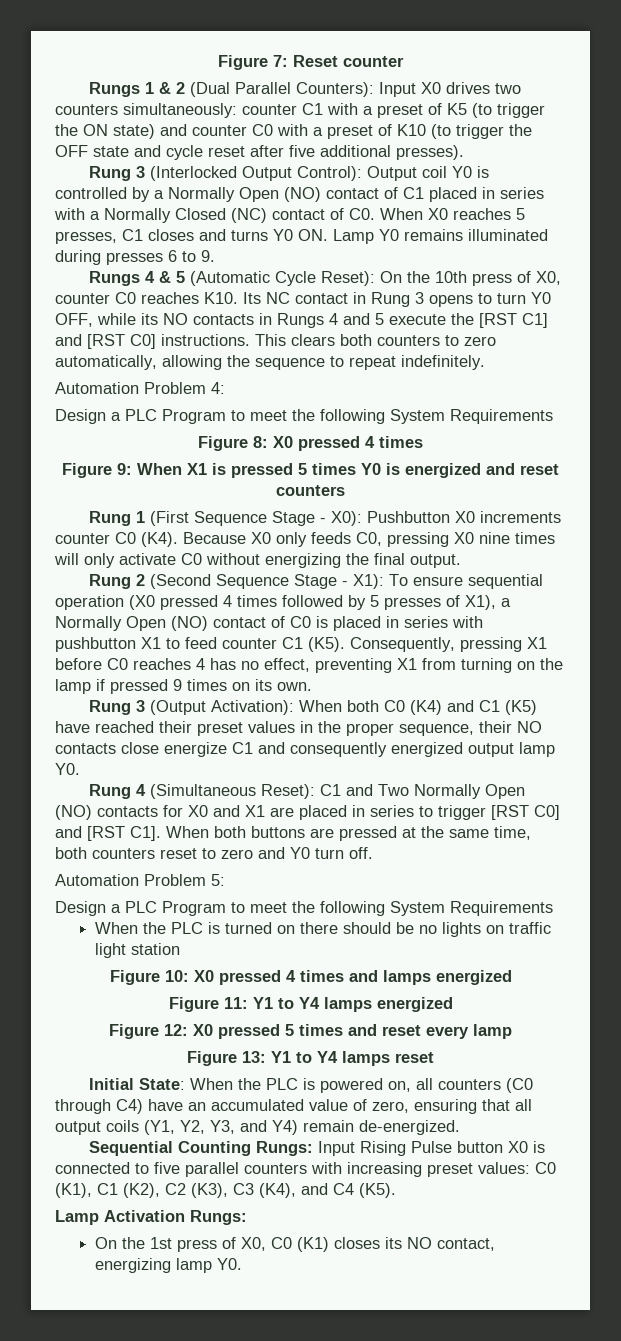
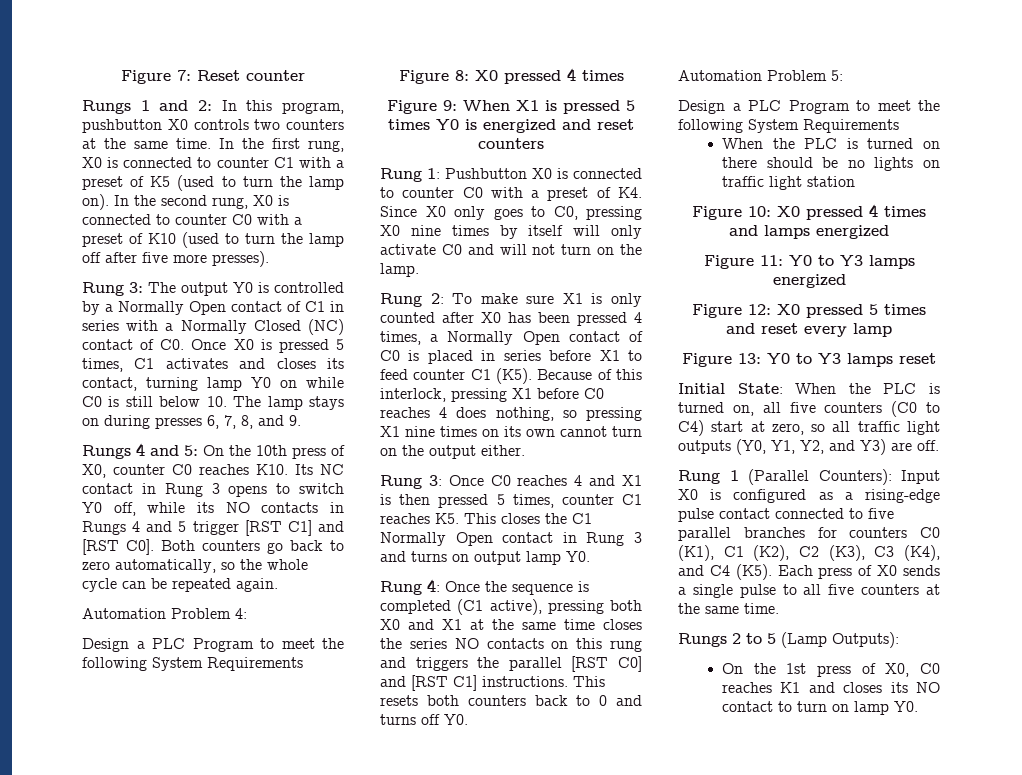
[159,82,522,97] [55,103,237,118] & 2 (Dual Parallel Counters): Input X0 drives two counters simultaneously: -> [159,100,344,114] [82,119,344,133] [82,138,344,152] [82,157,212,168] and 2: In this program, pushbutton X0 controls two counters at the same time. In the first rung, X0 is connected to
[472,103,545,118] [55,124,187,139] (to trigger the ON state) and -> [177,175,344,191] [82,194,289,210] [82,214,170,225] (used to turn the lamp on). In the second rung, X0 is connected to
[431,124,532,139] [55,145,245,160] (to trigger the OFF state and cycle reset -> [182,232,344,248] [82,252,101,263] (used to turn the lamp off
[320,145,391,157] additional -> [173,254,207,263] more
[136,166,448,181] 3 (Interlocked Output Control): Output coil -> [129,282,228,296] 3: The output
[284,187,321,202] (NO) -> (226, 308) none
[429,187,477,202] placed -> (325, 306) none
[380,208,525,220] [55,229,548,244] [55,250,215,265] [89,271,376,286] When X0 reaches 5 presses, C1 closes and turns Y0 ON. Lamp Y0 remains illuminated during presses 6 to 9. // Rungs 4 & 5 (Automatic Cycle Reset): -> [191,339,344,353] [82,358,344,372] [82,377,344,391] [82,396,344,410] [82,415,301,429] [82,443,198,459] Once X0 is pressed 5 times, C1 activates and closes its contact, turning lamp Y0 on while C0 is still below 10. The lamp stays on during presses 6, 7, 8, and 9. // Rungs 4 and 5:
[497,292,551,304] [55,313,93,327] turn Y0 OFF, -> [299,483,344,494] [82,502,136,516] switch Y0 off,
[389,313,474,325] execute the -> [192,521,239,535] trigger
[130,334,496,349] [55,355,485,370] C0] instructions. This clears both counters to zero automatically, allowing the sequence to repeat indefinitely. -> [126,539,344,555] [82,559,308,573] [82,578,278,592] C0]. Both counters go back to zero automatically, so the whole cycle can be repeated again.
[136,511,562,526] [55,532,351,547] 1 (First Sequence Stage - X0): Pushbutton X0 increments counter C0 (K4). Because X0 only feeds -> [427,168,642,179] [380,187,642,201] [380,206,545,220] 1: Pushbutton X0 is connected to counter C0 with a preset of K4. Since X0 only goes to
(555, 538) none -> [499,225,564,239] by itself
[206,553,461,568] [89,574,544,589] [55,595,511,610] [55,616,208,631] without energizing the final output. // Rung 2 (Second Sequence Stage - X1): To ensure sequential operation (X0 pressed 4 times followed by 5 presses of X1), a Normally Open (NO) -> [467,244,642,255] [380,263,419,277] [380,293,642,307] [380,312,642,326] [380,331,560,345] and will not turn on the lamp. // Rung 2: To make sure X1 is only counted after X0 has been pressed 4 times, a Normally Open
[452,616,483,628] [55,637,136,652] with pushbutton -> [549,350,592,361] before
[350,637,455,652] Consequently, -> [537,369,642,380] [380,388,446,402] Because of this interlock,
[210,658,563,673] [55,679,312,694] [89,700,538,715] [55,721,542,736] [55,742,555,757] [55,763,80,775] [89,784,526,799] [55,805,560,820] [55,826,531,841] [55,847,373,859] has no effect, preventing X1 from turning on the lamp if pressed 9 times on its own. // Rung 3 (Output Activation): When both C0 (K4) and C1 (K5) have reached their preset values in the proper sequence, their NO contacts close energize C1 and consequently energized output lamp Y0. // Rung 4 (Simultaneous Reset): C1 and Two Normally Open (NO) contacts for X0 and X1 are placed in series to trigger [RST C0] and [RST C1]. When both buttons are pressed at the same time, both counters reset to zero and Y0 turn off. -> [456,407,642,421] [380,426,642,437] [380,445,525,459] [380,475,642,489] [380,494,642,508] [380,513,592,524] [380,532,642,546] [380,551,590,565] [380,579,589,595] [380,599,642,615] [380,619,642,630] [380,638,642,652] [380,656,642,672] [380,675,605,691] [380,695,642,706] [380,714,468,725] does nothing, so pressing X1 nine times on its own cannot turn on the output either. // Rung 3: Once C0 reaches 4 and X1 is then pressed 5 times, counter C1 reaches K5. This closes the C1 Normally Open contact in Rung 3 and turns on output lamp Y0. // Rung 4: Once the sequence is completed (C1 active), pressing both X0 and X1 at the same time closes the series NO contacts on this rung and triggers the parallel [RST C0] and [RST C1] instructions. This resets both counters back to 0 and turns off Y0.
[252,997,320,1009] Y1 to Y4 -> [788,255,863,266] Y0 to Y3
[271,1051,338,1063] Y1 to Y4 -> [767,353,841,364] Y0 to Y3
[320,1078,384,1093] powered -> [678,402,724,413] turned
(434, 1084) none -> [789,402,816,413] five
[55,1099,532,1114] [55,1120,460,1135] [89,1141,546,1156] [55,1162,530,1177] through C4) have an accumulated value of zero, ensuring that all output coils (Y1, Y2, Y3, and Y4) remain de-energized. // Sequential Counting Rungs: Input Rising Pulse button X0 is connected to five parallel counters with increasing preset values: -> [926,402,940,413] [678,420,940,436] [678,439,939,455] [678,469,940,485] [678,489,940,503] [678,508,894,522] [678,527,908,541] to C4) start at zero, so all traffic light outputs (Y0, Y1, Y2, and Y3) are off. // Rung 1 (Parallel Counters): Input X0 is configured as a rising-edge pulse contact connected to five parallel branches for counters
[55,1210,247,1225] // Lamp Activation Rungs: -> [777,565,940,579] [678,584,940,598] [678,603,779,614] [678,632,899,648] Each press of X0 sends a single pulse to all five counters at the same time. // Rungs 2 to 5 (Lamp Outputs):
[296,1237,495,1252] [94,1258,171,1273] (K1) closes its NO contact, energizing -> [722,682,940,693] [722,701,850,712] reaches K1 and closes its NO contact to turn on

